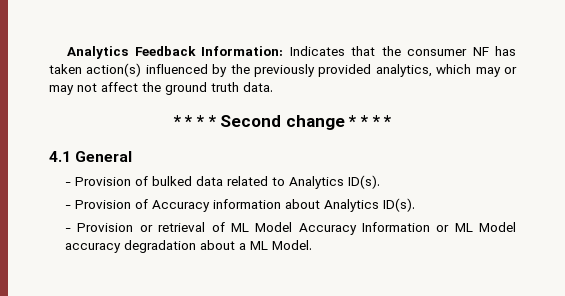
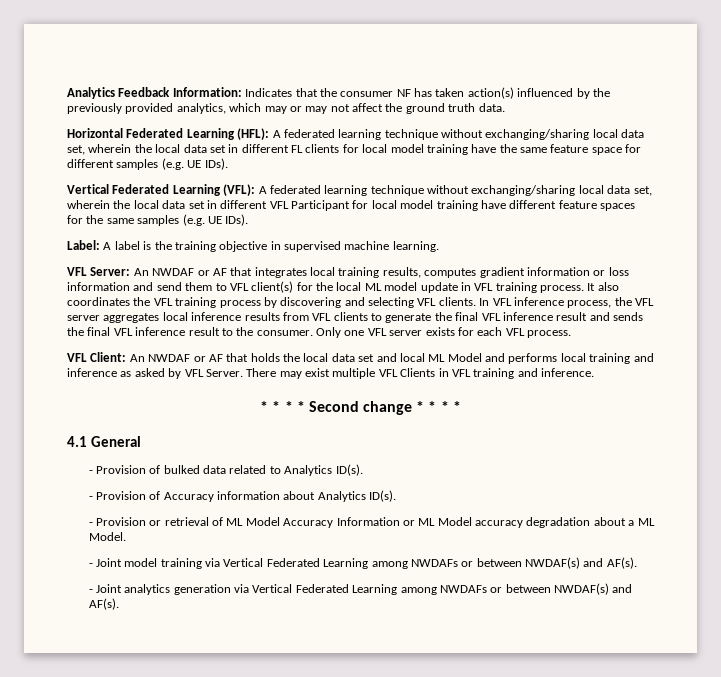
(273, 87) none -> [67,128,645,140] [67,144,642,155] [67,158,228,170] [67,184,652,196] [67,200,635,211] [67,214,249,226] [67,240,439,252] [67,267,629,278] [67,281,619,293] [67,297,654,308] [67,312,643,323] [67,327,571,338] [67,352,654,364] [67,368,594,379] // Horizontal Federated Learning (HFL): A federated learning technique without exchanging/sharing local data set, wherein the local data set in different FL clients for local model training have the same feature space for different samples (e.g. UE IDs). // Vertical Federated Learning (VFL): A federated learning technique without exchanging/sharing local data set, wherein the local data set in different VFL Participant for local model training have different feature spaces for the same samples (e.g. UE IDs). // Label: A label is the training objective in supervised machine learning. // VFL Server: An NWDAF or AF that integrates local training results, computes gradient information or loss information and send them to VFL client(s) for the local ML model update in VFL training process. It also coordinates the VFL training process by discovering and selecting VFL clients. In VFL inference process, the VFL server aggregates local inference results from VFL clients to generate the final VFL inference result and sends the final VFL inference result to the consumer. Only one VFL server exists for each VFL process. // VFL Client: An NWDAF or AF that holds the local data set and local ML Model and performs local training and inference as asked by VFL Server. There may exist multiple VFL Clients in VFL training and inference.
(313, 245) none -> [88,557,637,569] [88,583,633,595] [88,598,119,610] // - Joint model training via Vertical Federated Learning among NWDAFs or between NWDAF(s) and AF(s). // - Joint analytics generation via Vertical Federated Learning among NWDAFs or between NWDAF(s) and AF(s).

